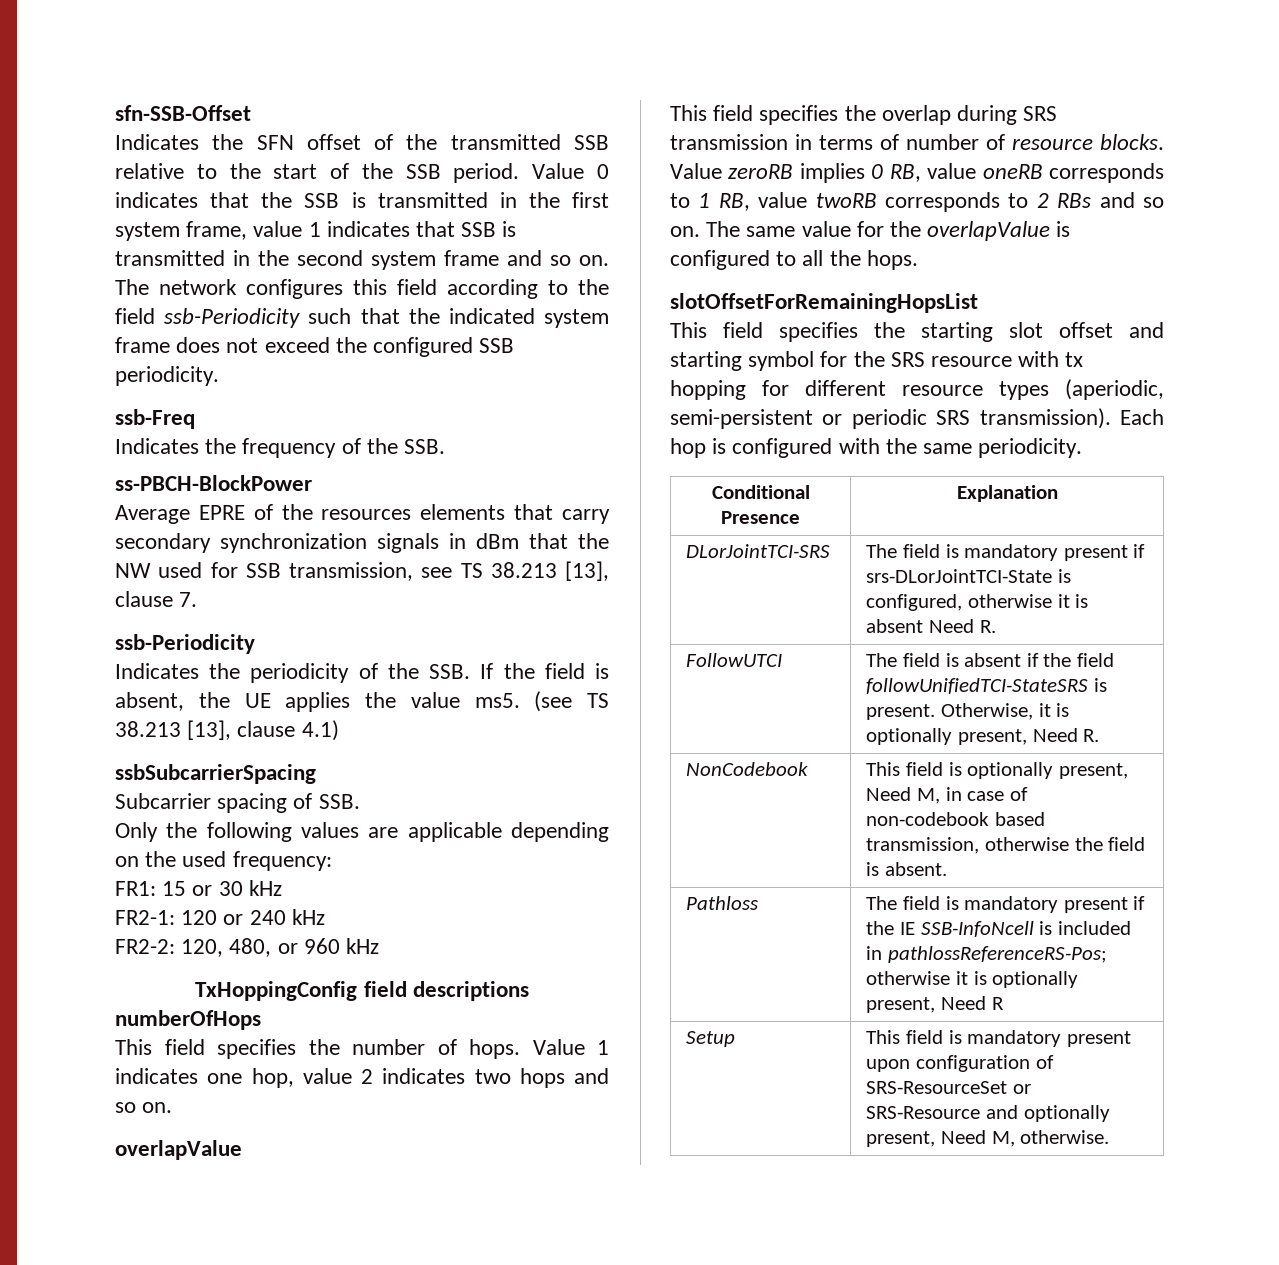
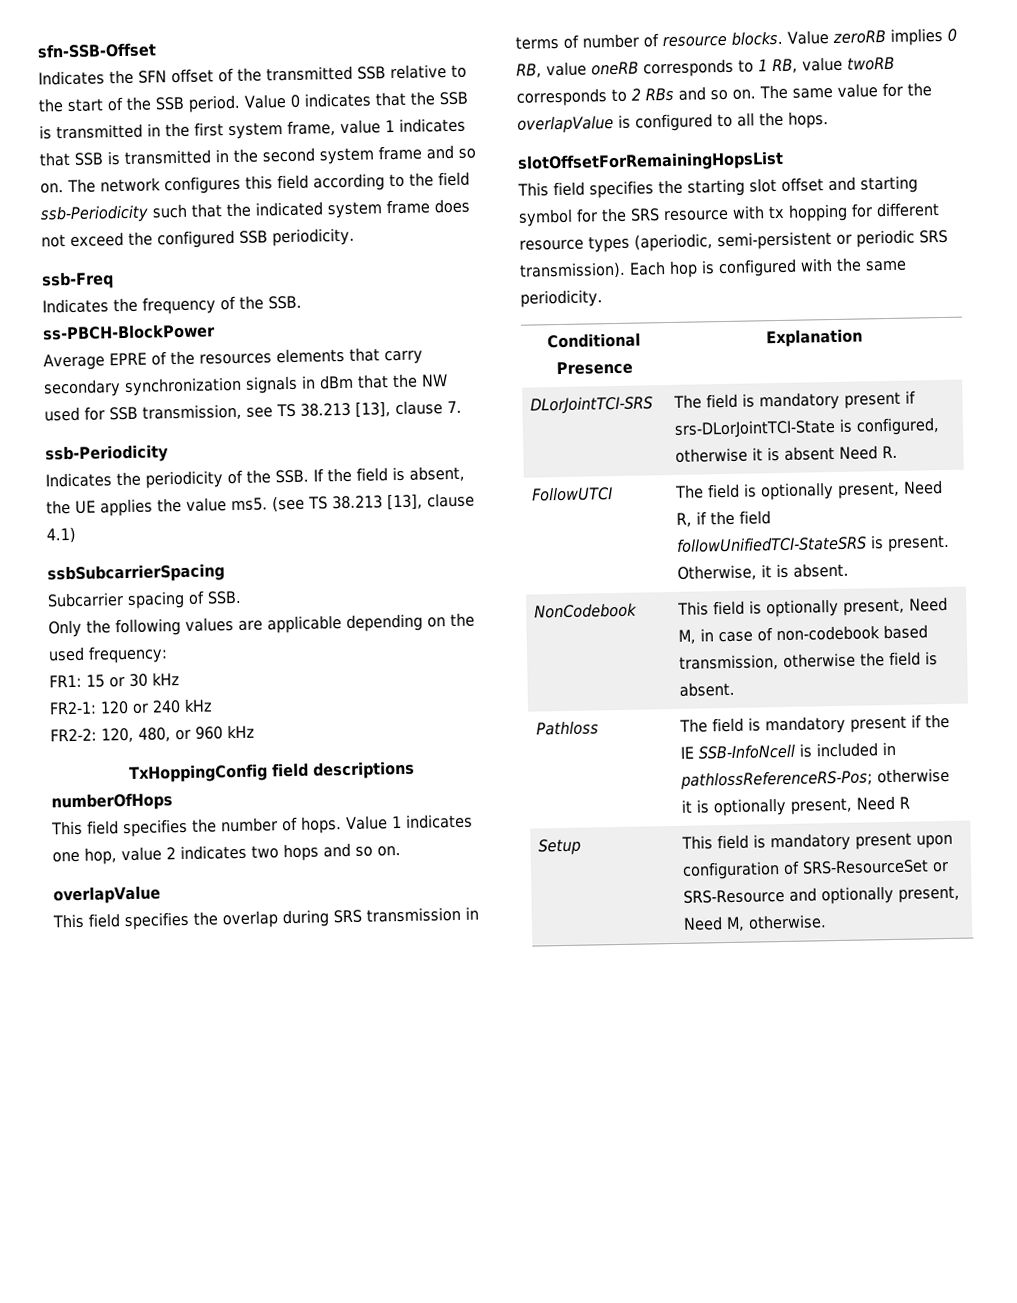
[964,653,1022,667] absent -> [760,480,944,501] [676,512,693,527] optionally present, Need R,
[866,728,1100,745] optionally present, Need R. -> [793,562,850,578] absent.

